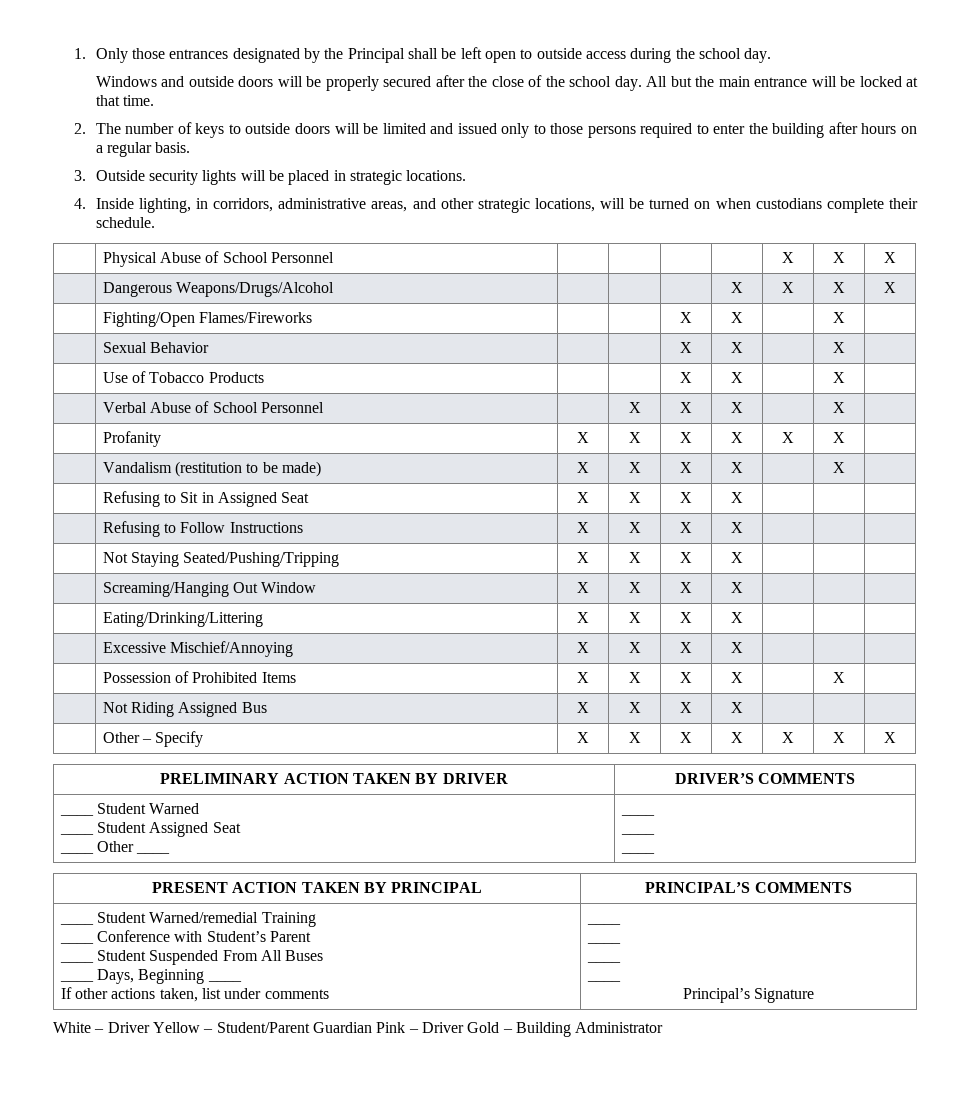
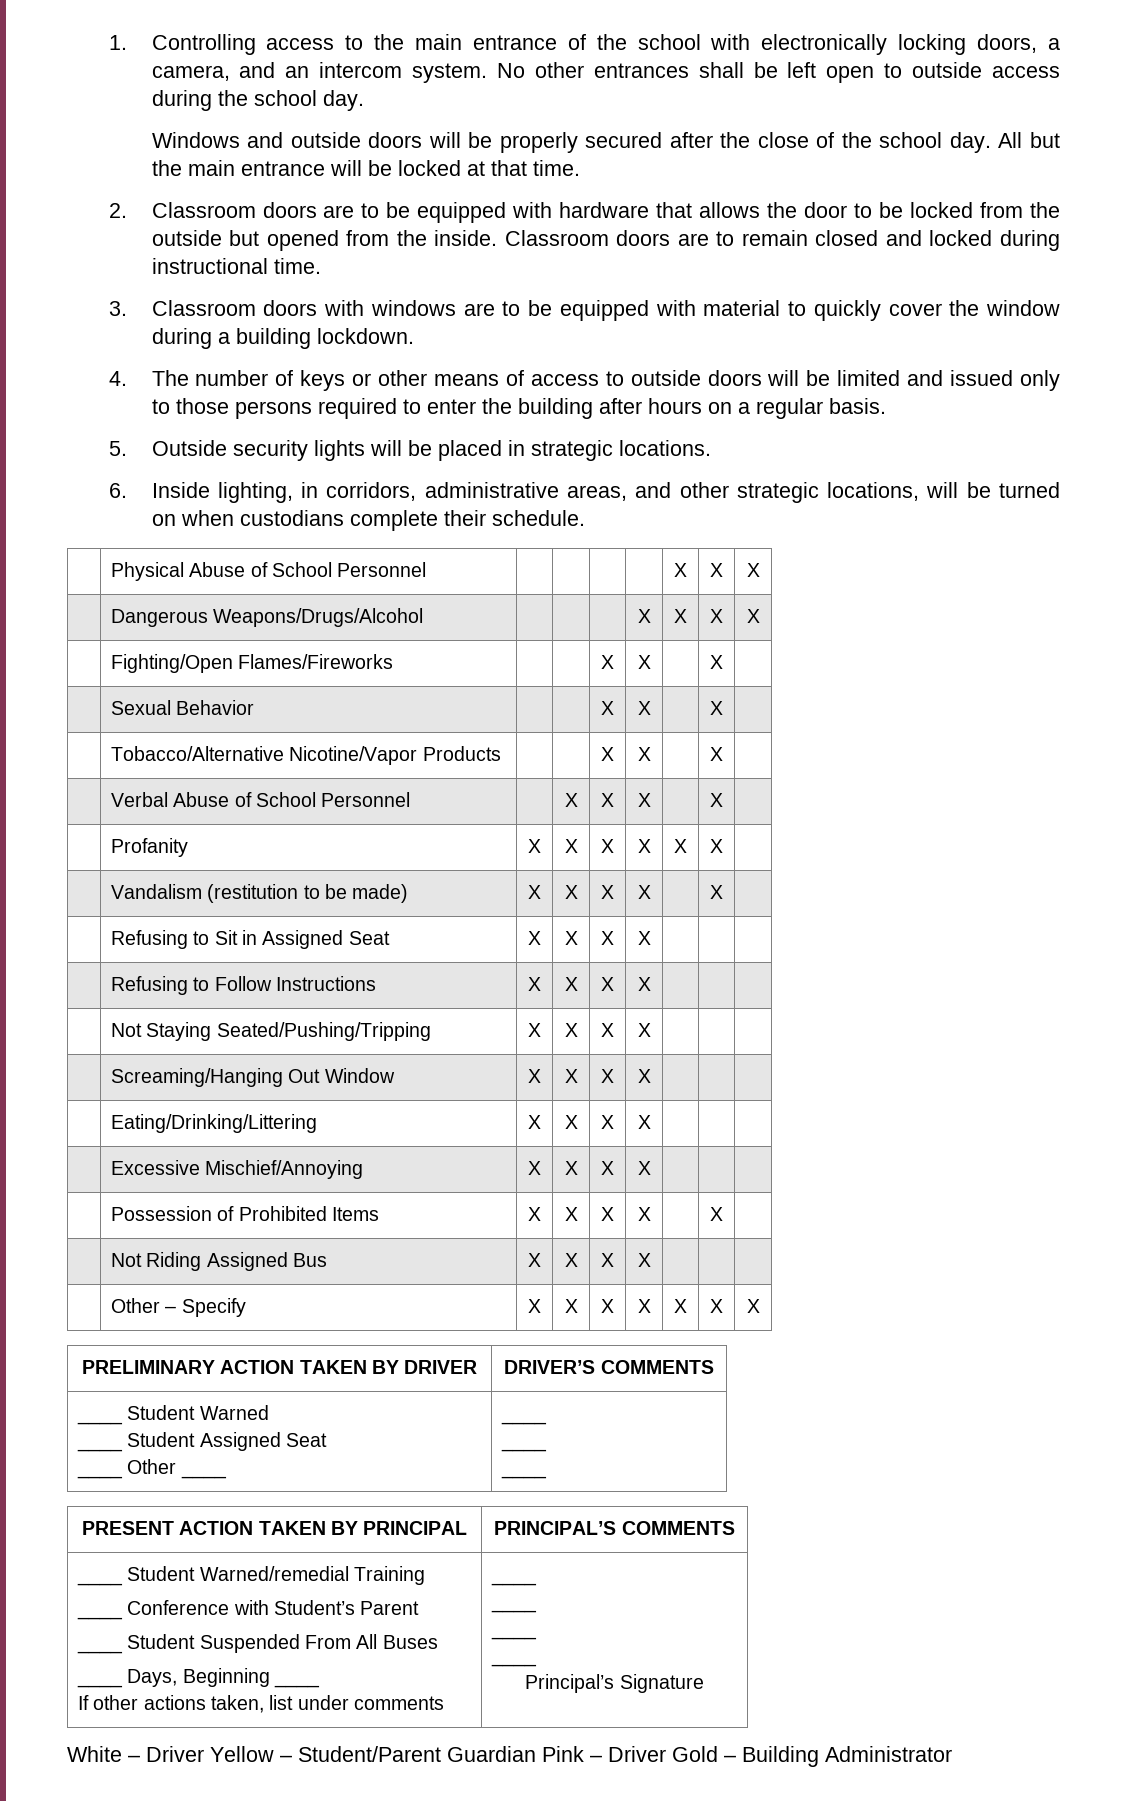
[95,48,405,63] Only those entrances designated by the Principal -> [151,34,1061,55] [151,62,689,83] Controlling access to the main entrance of the school with electronically locking doors, a camera, and an intercom system. No other entrances
[95,122,225,138] The number of keys -> [151,202,1061,223] [151,230,1060,251] [151,258,321,274] [109,300,1061,321] [151,328,414,349] [109,370,599,391] Classroom doors are to be equipped with hardware that allows the door to be locked from the outside but opened from the inside. Classroom doors are to remain closed and locked during instructional time. // 3. Classroom doors with windows are to be equipped with material to quickly cover the window during a building lockdown. // 4. The number of keys or other means of access
[74,170,87,181] 3. -> [109,441,128,456] 5.
[74,198,87,209] 4. -> [109,483,128,498] 6.
[102,371,205,383] Use of Tobacco -> [111,746,418,765] Tobacco/Alternative Nicotine/Vapor

